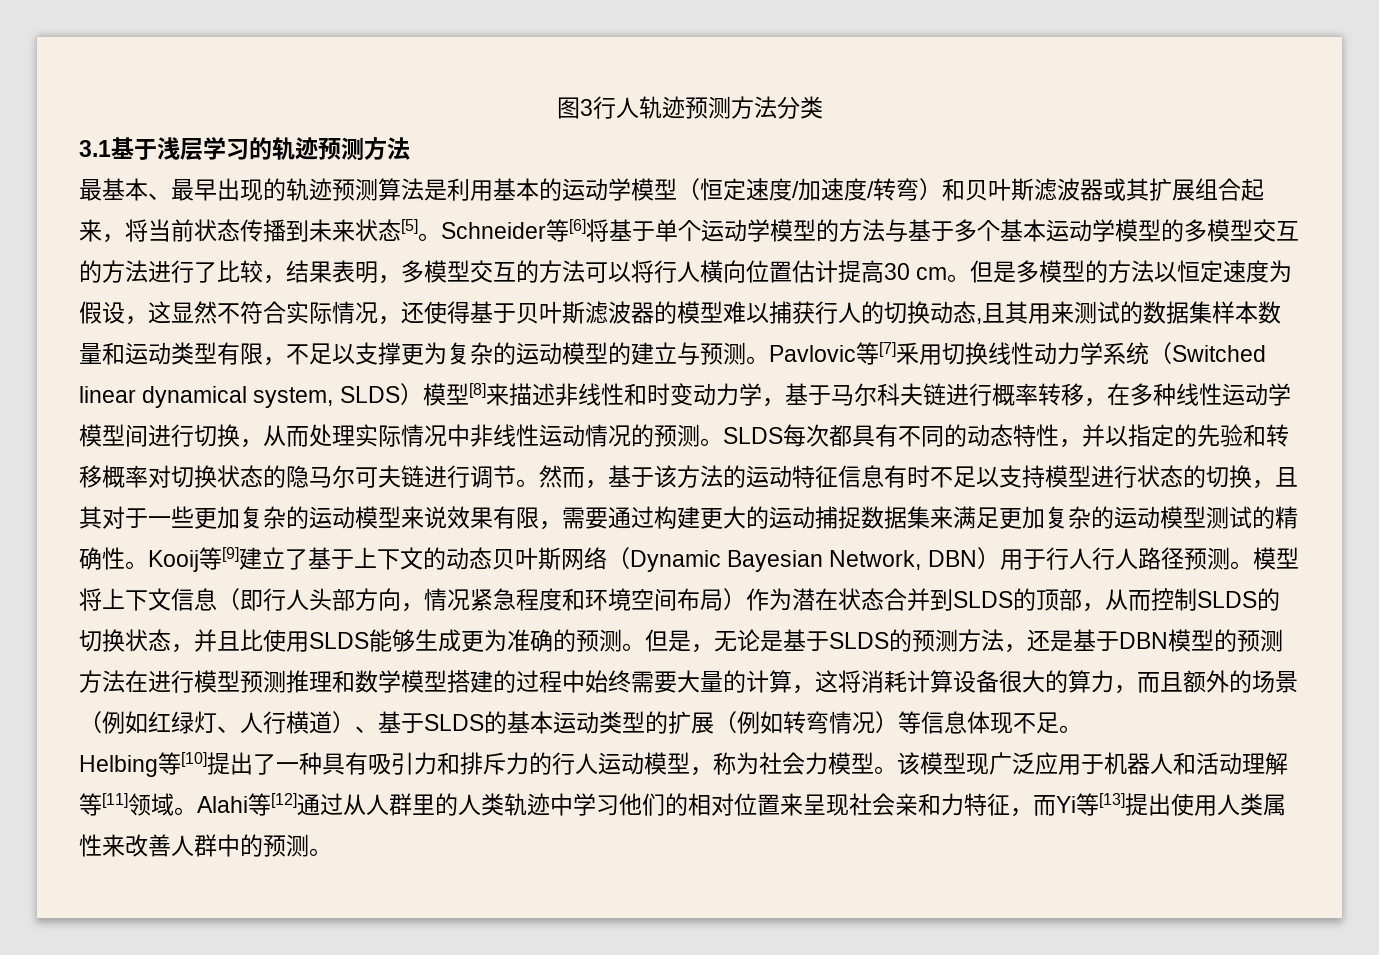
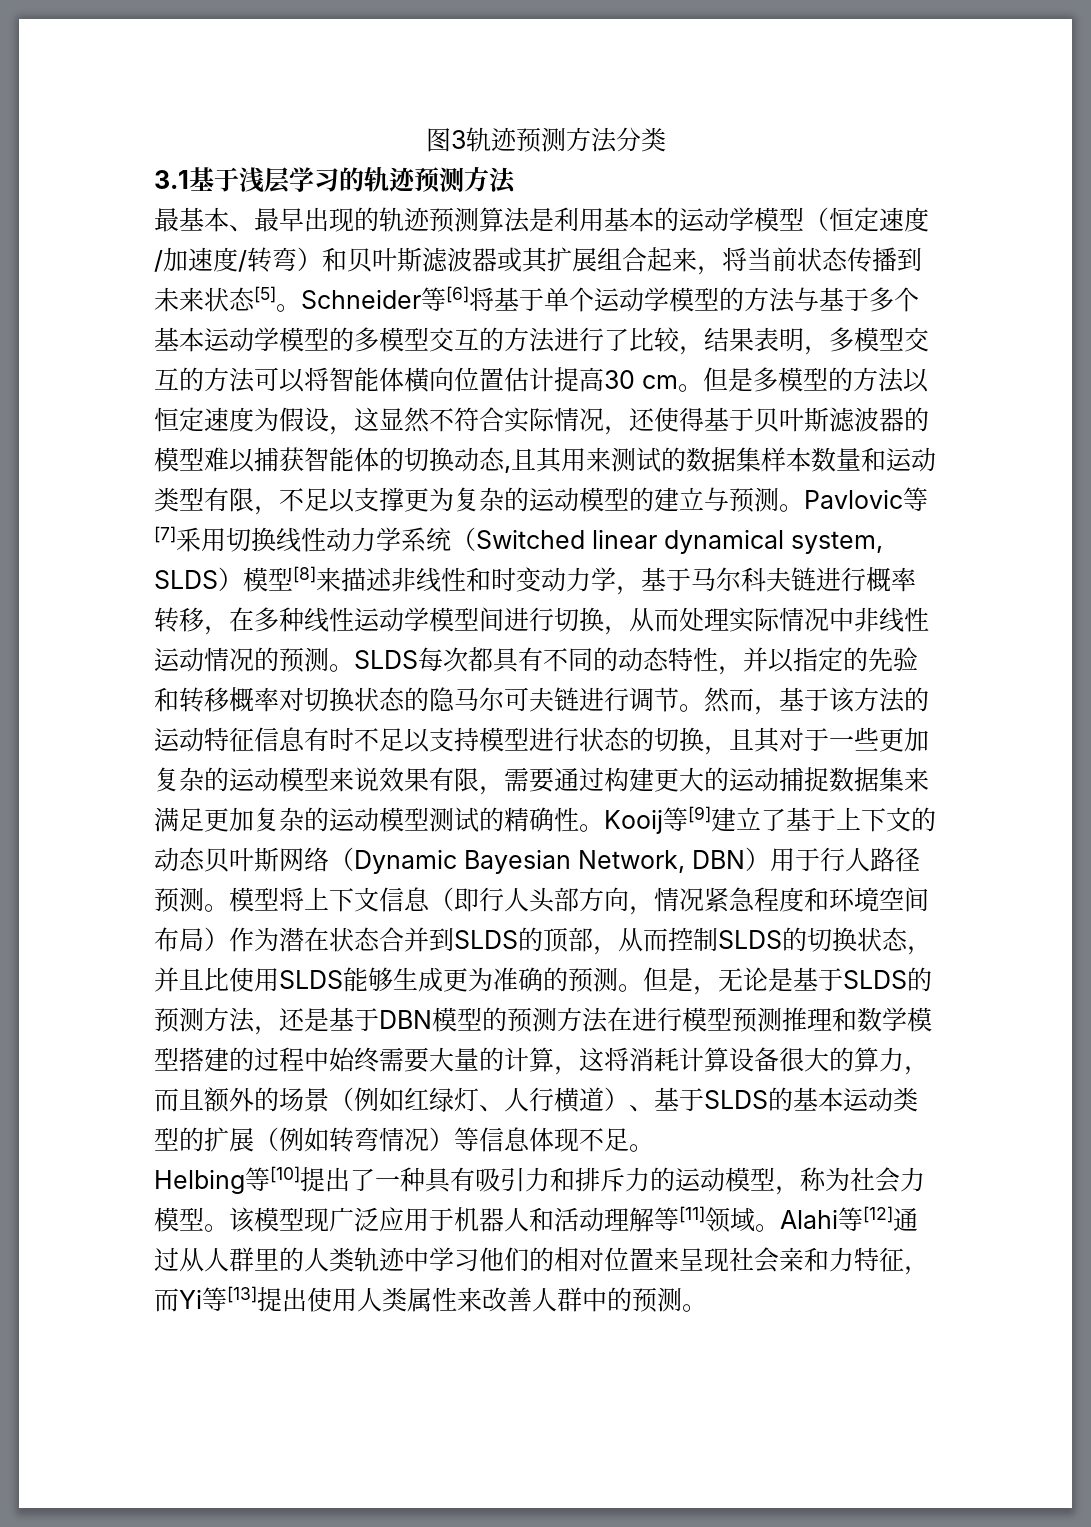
[592,96,639,119] 行人 -> (466, 139) none
[654,260,700,283] 行人 -> [329,367,404,392] 智能体
[815,301,861,324] 行人 -> [304,447,379,472] 智能体
[1091,547,1138,570] 行人 -> (870, 860) none
[552,752,598,775] 行人 -> (675, 1179) none

